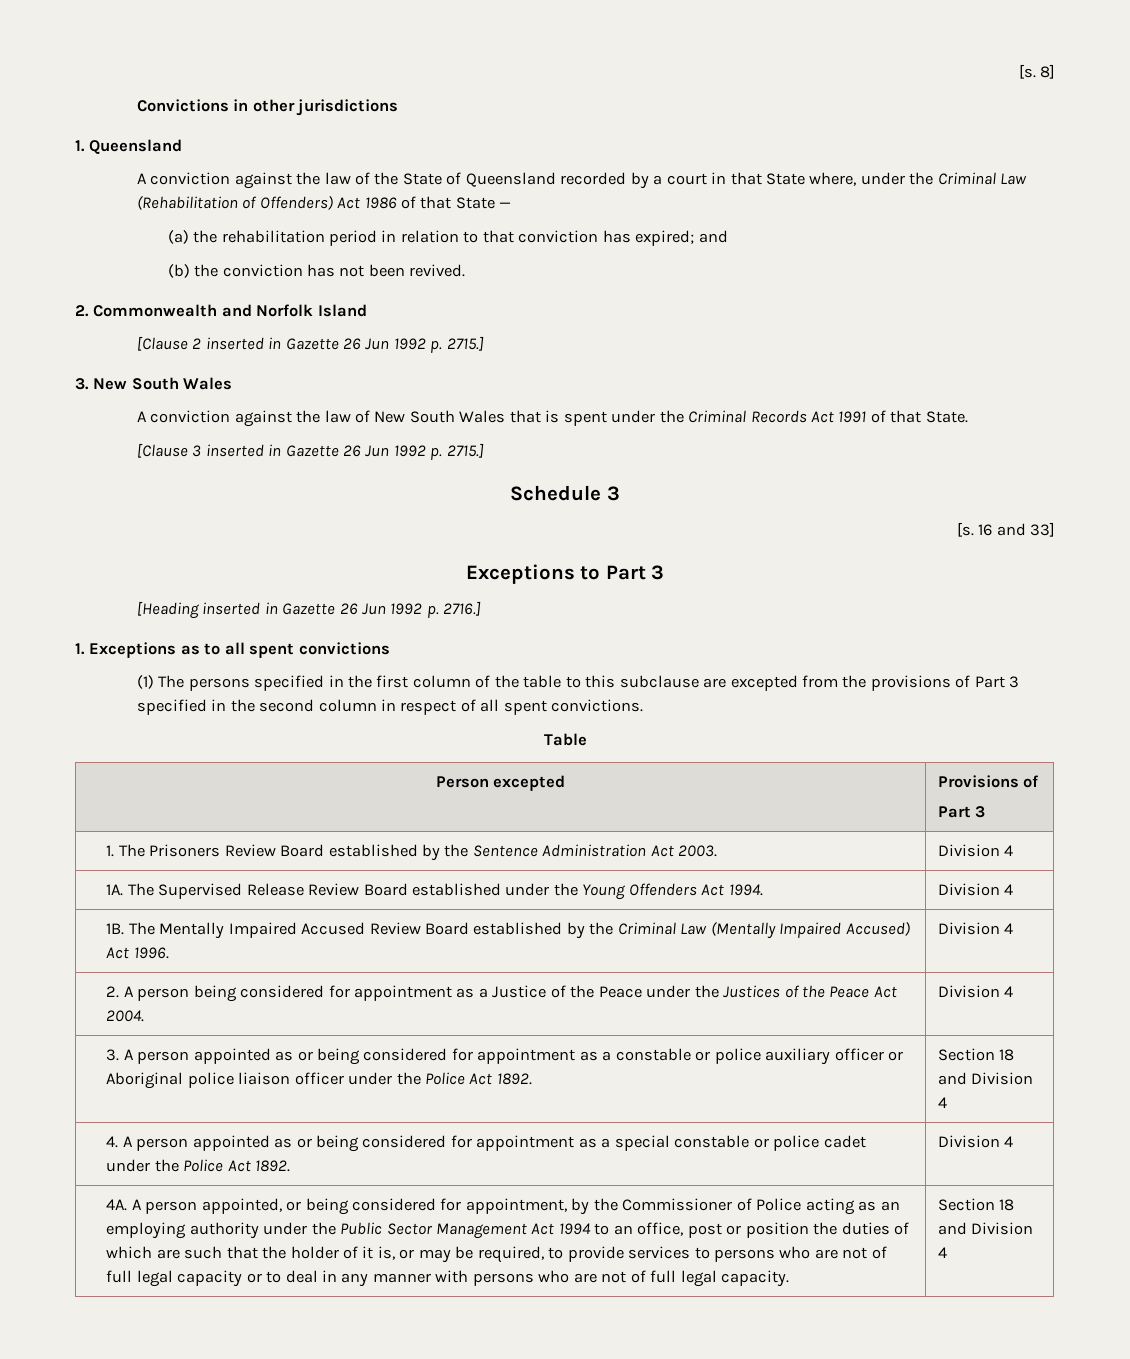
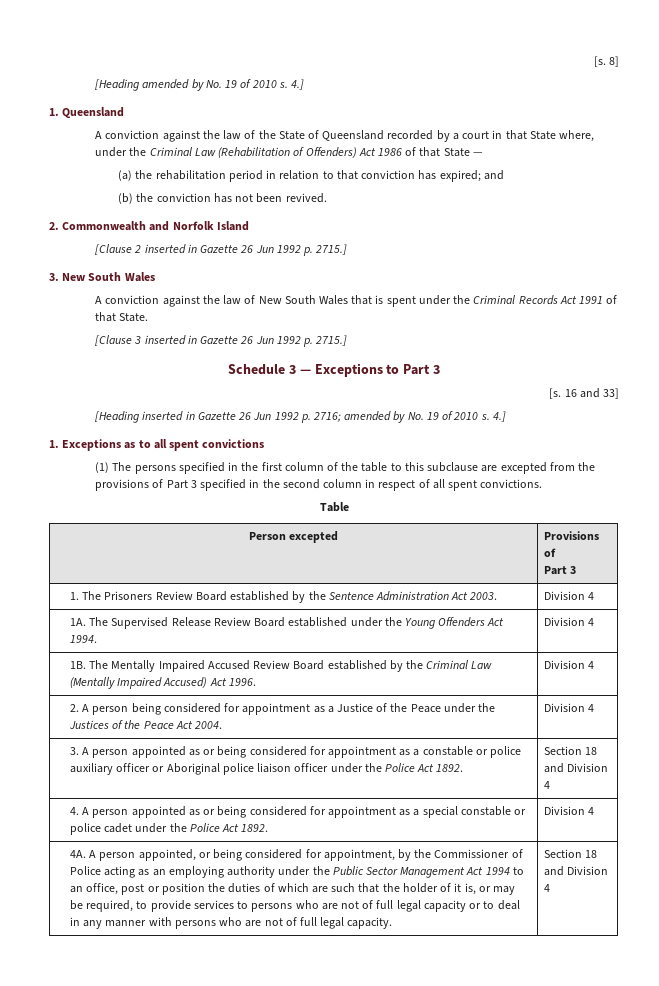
[136,99,399,116] Convictions in other jurisdictions -> [95,79,305,91] [Heading amended by No. 19 of 2010 s. 4.]
(620, 493) none -> [299,363,440,377] — Exceptions to Part 3
[465,564,665,584] // Exceptions to Part 3 -> (619, 393) none
[443,601,482,616] 2716.] -> [313,411,506,423] 2716; amended by No. 19 of 2010 s. 4.]

